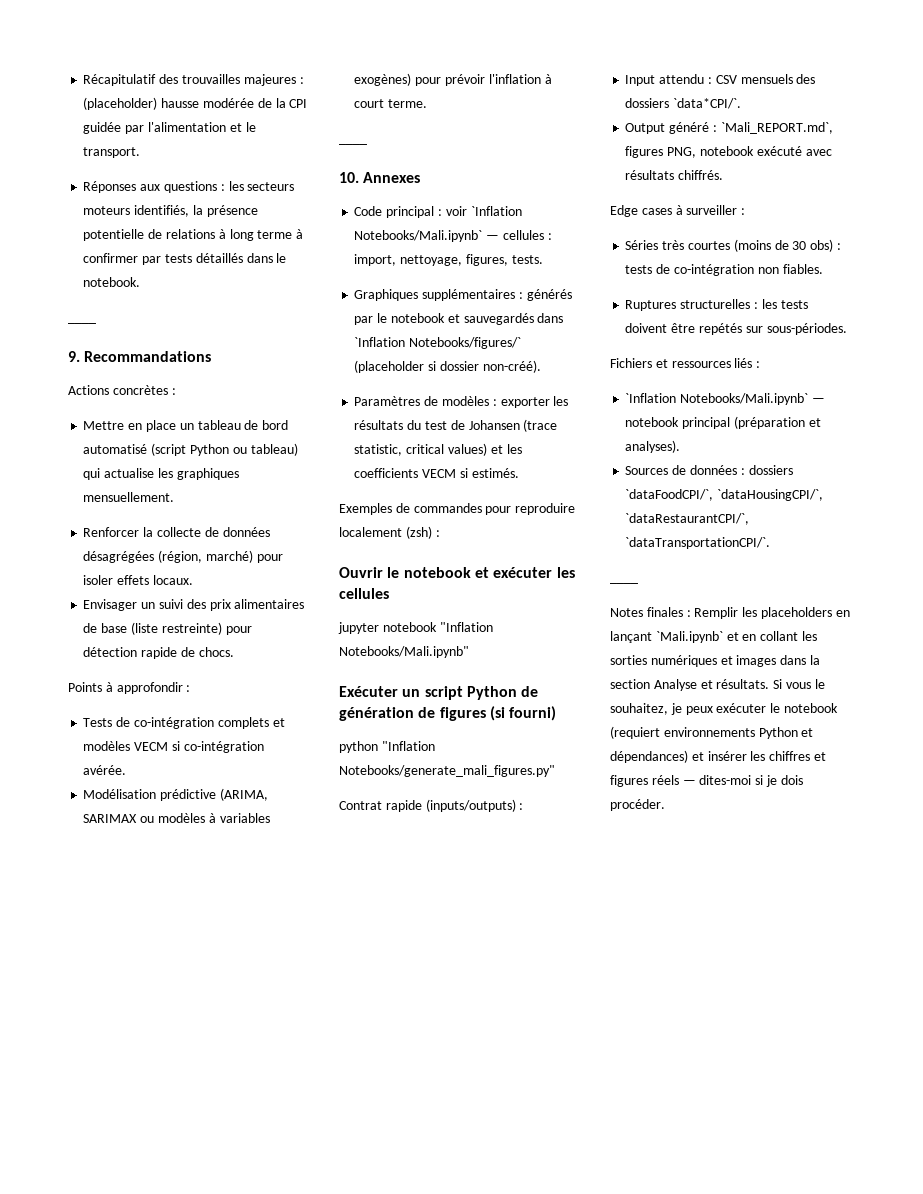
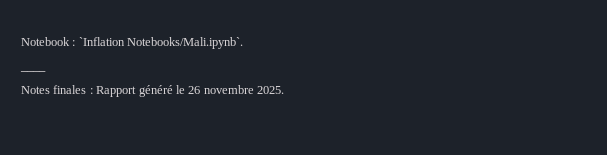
[83,74,304,86] [83,97,308,110] [83,122,256,134] [83,147,141,158] [83,181,295,193] [83,205,258,217] [83,229,304,241] [83,253,287,265] [83,277,141,287] [68,322,96,324] [68,351,212,362] [68,385,176,395] [83,420,289,432] [83,443,298,456] [83,468,239,480] [83,492,175,502] [83,527,270,537] [83,550,283,563] [83,575,193,585] [83,599,305,611] [83,622,252,635] [83,647,234,659] [68,682,191,694] [83,717,285,729] [83,741,264,753] [83,765,127,775] [83,788,268,801] [83,813,270,823] [354,73,552,86] [354,99,428,108] [339,143,367,145] [339,172,421,183] [354,206,522,218] [354,230,552,242] [354,254,543,266] [354,289,572,301] [354,313,564,325] [354,337,522,349] [354,360,541,373] [354,396,569,408] [354,419,558,432] [354,443,522,456] [354,468,519,478] [339,503,576,515] [339,526,440,539] [339,567,575,578] [339,588,389,599] [338,622,493,634] [339,646,469,658] [339,686,539,700] [339,706,557,721] [339,741,435,753] [339,765,555,777] [339,799,524,812] [625,74,816,86] [625,98,742,109] [625,122,833,134] [625,146,832,158] [625,170,724,180] [610,205,746,217] [625,239,841,252] [625,264,823,276] [625,299,808,311] [625,323,847,335] [610,358,761,368] [625,393,825,405] [625,416,821,429] [625,440,681,453] [625,465,793,475] [625,489,824,501] [625,513,750,525] [625,537,771,549] [610,582,638,584] [610,607,850,619] [610,631,817,643] [610,655,820,667] [610,679,825,691] [610,703,838,715] [610,726,814,739] [610,750,826,763] [610,775,803,787] [610,799,665,811] Récapitulatif des trouvailles majeures : (placeholder) hausse modérée de la CPI guidée par l'alimentation et le transport. // Réponses aux questions : les secteurs moteurs identifiés, la présence potentielle de relations à long terme à confirmer par tests détaillés dans le notebook. // ____ // 9. Recommandations // Actions concrètes : // Mettre en place un tableau de bord automatisé (script Python ou tableau) qui actualise les graphiques mensuellement. // Renforcer la collecte de données désagrégées (région, marché) pour isoler effets locaux. // Envisager un suivi des prix alimentaires de base (liste restreinte) pour détection rapide de chocs. // Points à approfondir : // Tests de co-intégration complets et modèles VECM si co-intégration avérée. // Modélisation prédictive (ARIMA, SARIMAX ou modèles à variables exogènes) pour prévoir l'inflation à court terme. // ____ // 10. Annexes // Code principal : voir `Inflation Notebooks/Mali.ipynb` — cellules : import, nettoyage, figures, tests. // Graphiques supplémentaires : générés par le notebook et sauvegardés dans `Inflation Notebooks/figures/` (placeholder si dossier non-créé). // Paramètres de modèles : exporter les résultats du test de Johansen (trace statistic, critical values) et les coefficients VECM si estimés. // Exemples de commandes pour reproduire localement (zsh) : // Ouvrir le notebook et exécuter les cellules // jupyter notebook "Inflation Notebooks/Mali.ipynb" // Exécuter un script Python de génération de figures (si fourni) // python "Inflation Notebooks/generate_mali_figures.py" // Contrat rapide (inputs/outputs) : // Input attendu : CSV mensuels des dossiers `data*CPI/`. // Output généré : `Mali_REPORT.md`, figures PNG, notebook exécuté avec résultats chiffrés. // Edge cases à surveiller : // Séries très courtes (moins de 30 obs) : tests de co-intégration non fiables. // Ruptures structurelles : les tests doivent être repétés sur sous-périodes. // Fichiers et ressources liés : // `Inflation Notebooks/Mali.ipynb` — notebook principal (préparation et analyses). // Sources de données : dossiers `dataFoodCPI/`, `dataHousingCPI/`, `dataRestaurantCPI/`, `dataTransportationCPI/`. // ____ // Notes finales : Remplir les placeholders en lançant `Mali.ipynb` et en collant les sorties numériques et images dans la section Analyse et résultats. Si vous le souhaitez, je peux exécuter le notebook (requiert environnements Python et dépendances) et insérer les chiffres et figures réels — dites-moi si je dois procéder. -> [21,37,244,49] [20,70,46,72] [21,85,284,97] Notebook : `Inflation Notebooks/Mali.ipynb`. // ____ // Notes finales : Rapport généré le 26 novembre 2025.

